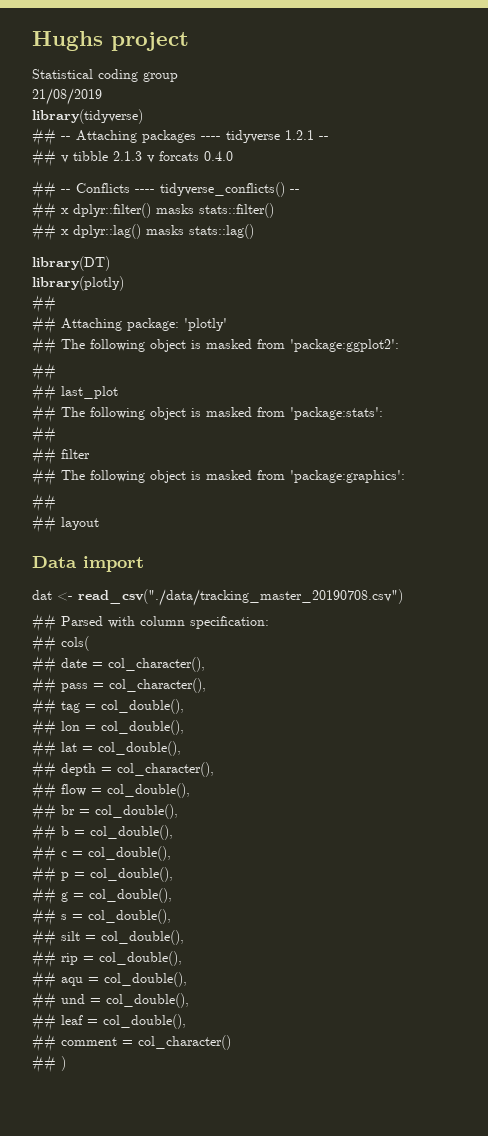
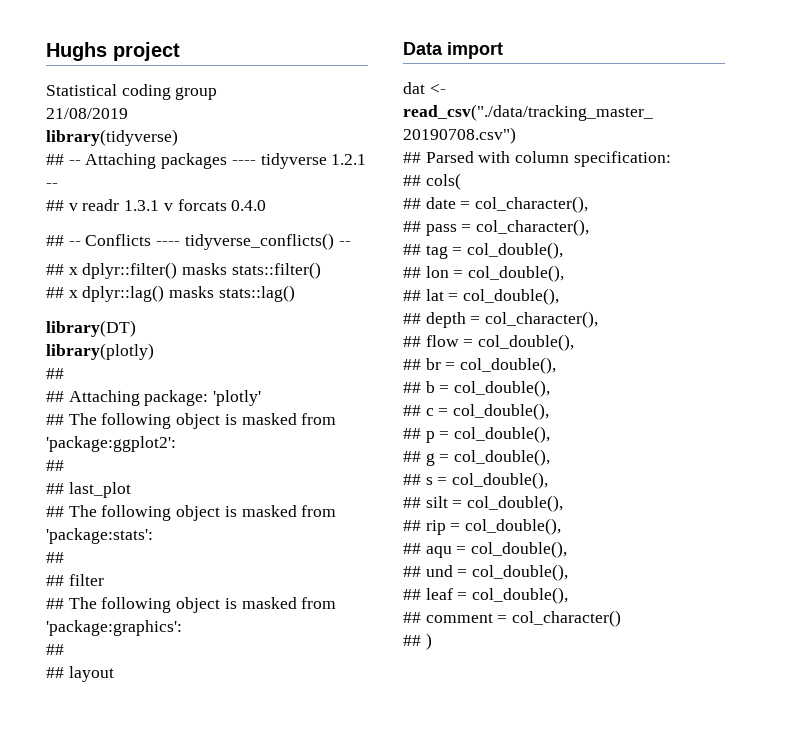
[73,151,142,161] tibble 2.1.3 -> [82,199,160,211] readr 1.3.1

